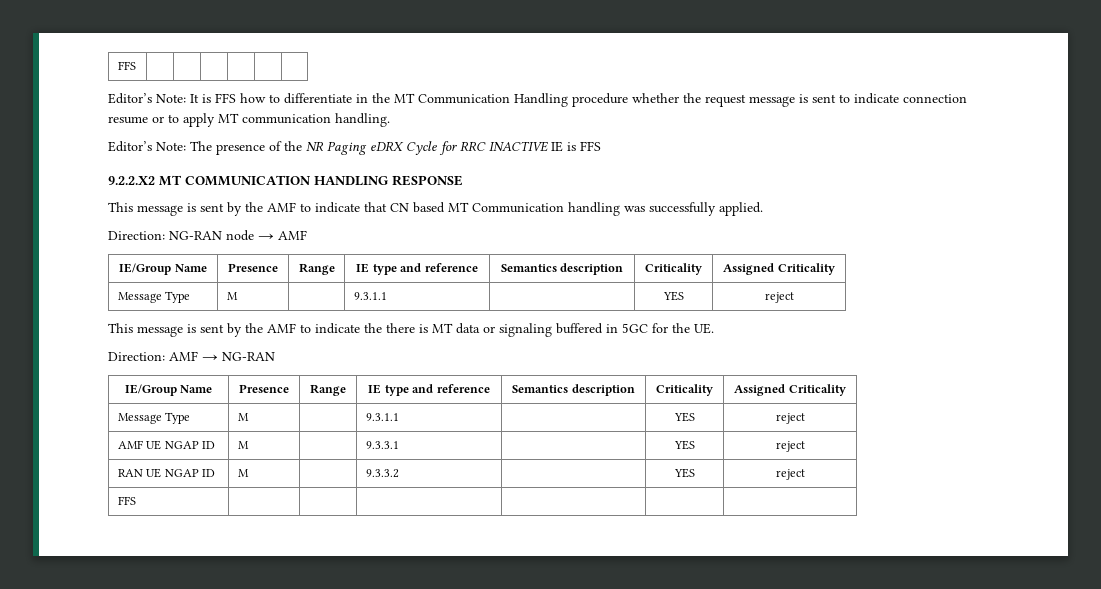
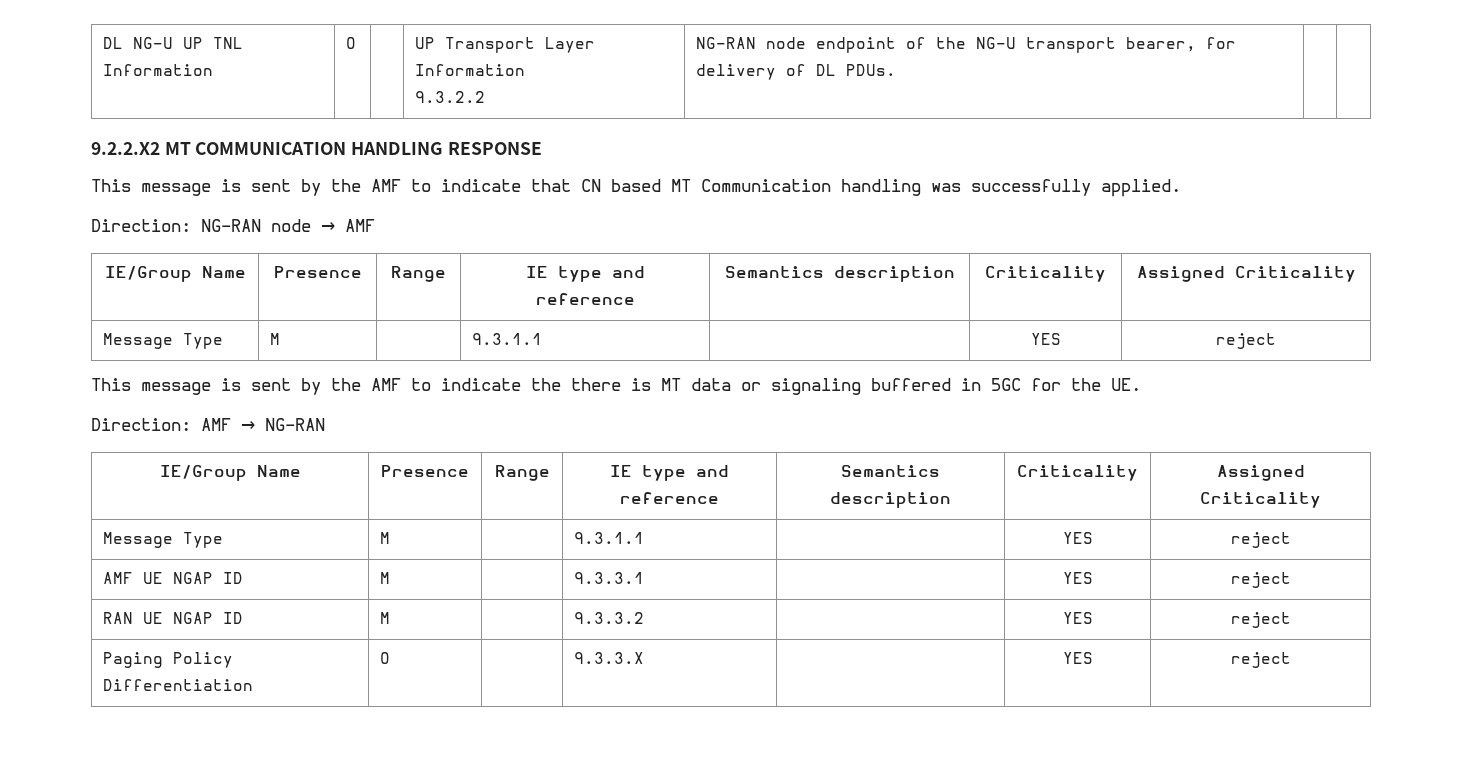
[117,61,136,70] [108,93,967,107] [108,113,390,127] [108,141,601,155] FFS | | | | | | // Editor’s Note: It is FFS how to differentiate in the MT Communication Handling procedure whether the request message is sent to indicate connection resume or to apply MT communication handling. // Editor’s Note: The presence of the NR Paging eDRX Cycle for RRC INACTIVE IE is FFS -> [103,37,244,49] [103,64,214,76] [346,37,357,49] [415,37,596,53] [415,64,526,76] [415,91,486,103] [696,37,1237,53] [696,64,897,80] DL NG-U UP TNL Information | O | | UP Transport Layer Information // 9.3.2.2 | NG-RAN node endpoint of the NG-U transport bearer, for delivery of DL PDUs. | |
[117,496,136,505] FFS | | | | | | -> [103,652,234,668] [103,679,254,691] [380,652,391,664] [574,652,645,664] [1062,652,1093,664] [1230,652,1291,668] Paging Policy Differentiation | O | | 9.3.3.X | | YES | reject

